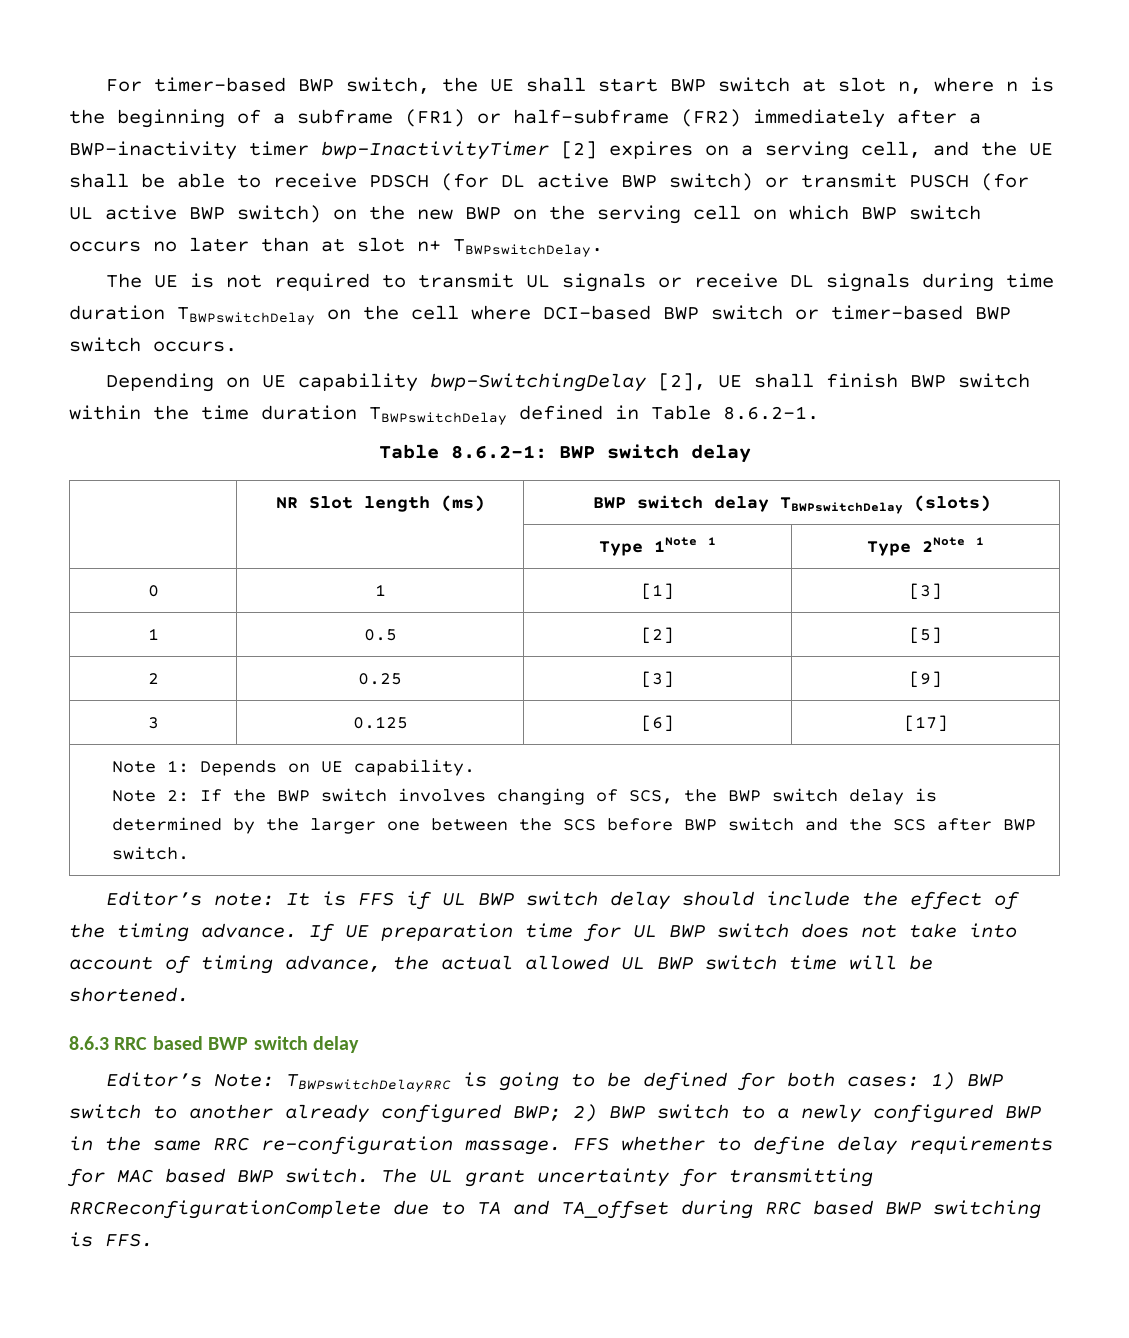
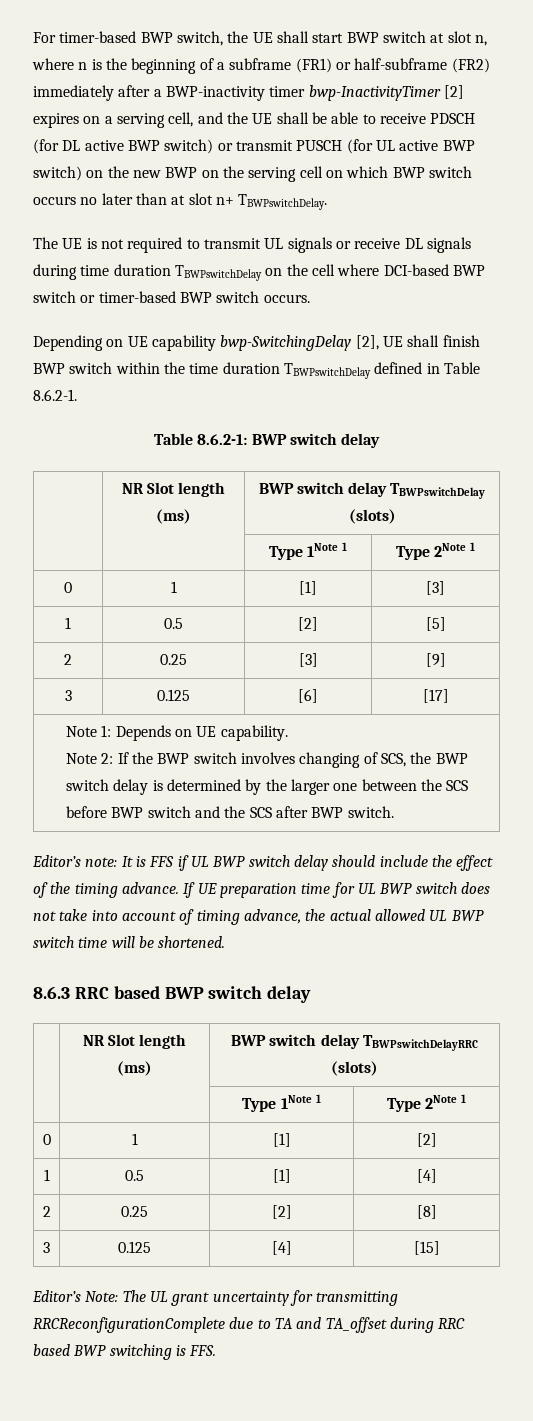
[105,1072,1003,1092] [69,1104,1041,1123] [69,1136,1053,1155] [67,1168,369,1187] // Editor’s Note: TBWPswitchDelayRRC is going to be defined for both cases: 1) BWP switch to another already configured BWP; 2) BWP switch to a newly configured BWP in the same RRC re-configuration massage. FFS whether to define delay requirements for MAC based BWP switch. -> [82,1034,187,1049] [117,1061,152,1076] [231,1034,478,1051] [331,1061,378,1076] [242,1094,321,1112] [386,1094,467,1112] [42,1134,51,1145] [131,1133,138,1145] [272,1133,291,1147] [416,1133,437,1147] [43,1169,50,1181] [125,1170,144,1181] [272,1169,291,1183] [416,1169,437,1183] [42,1206,51,1217] [121,1206,148,1217] [271,1205,292,1219] [416,1205,437,1219] [43,1242,50,1253] [118,1241,151,1253] [271,1241,292,1255] [413,1241,440,1255] [32,1290,119,1302] // | NR Slot length (ms) | BWP switch delay TBWPswitchDelayRRC (slots) // | | Type 1Note 1 | Type 2Note 1 // 0 | 1 | [1] | [2] // 1 | 0.5 | [1] | [4] // 2 | 0.25 | [2] | [8] // 3 | 0.125 | [4] | [15] // Editor’s Note:

